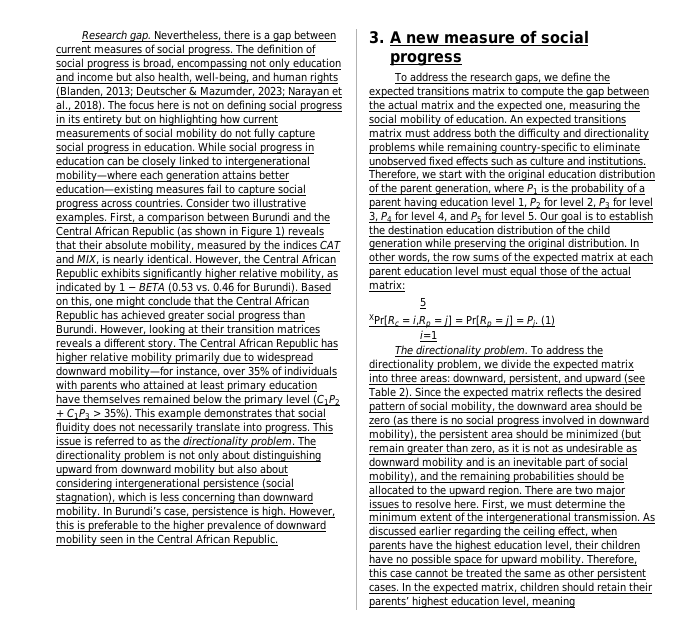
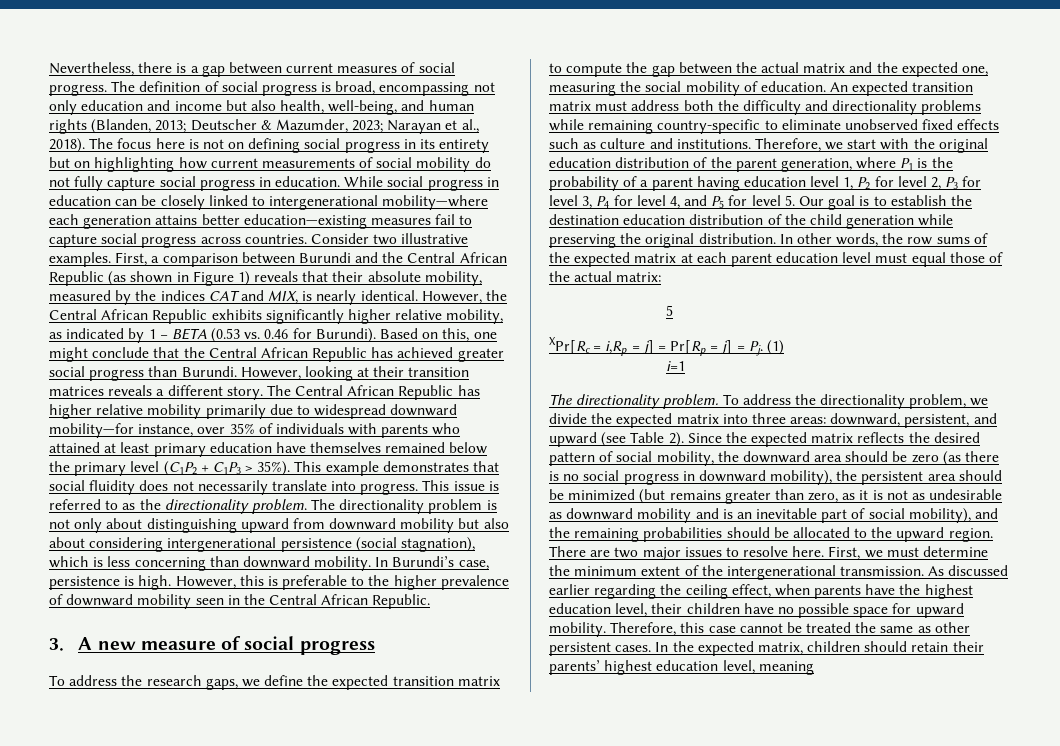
[82,30,152,42] Research gap. -> (49, 69) none
[417,86,469,96] transitions -> [392,676,454,686] transition
[574,114,626,124] transitions -> [912,82,974,92] transition
[542,415,584,425] involved -> (679, 479) none
[369,443,404,453] remain -> [669,490,721,500] remains

